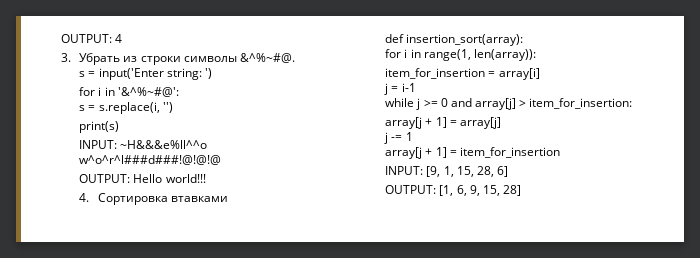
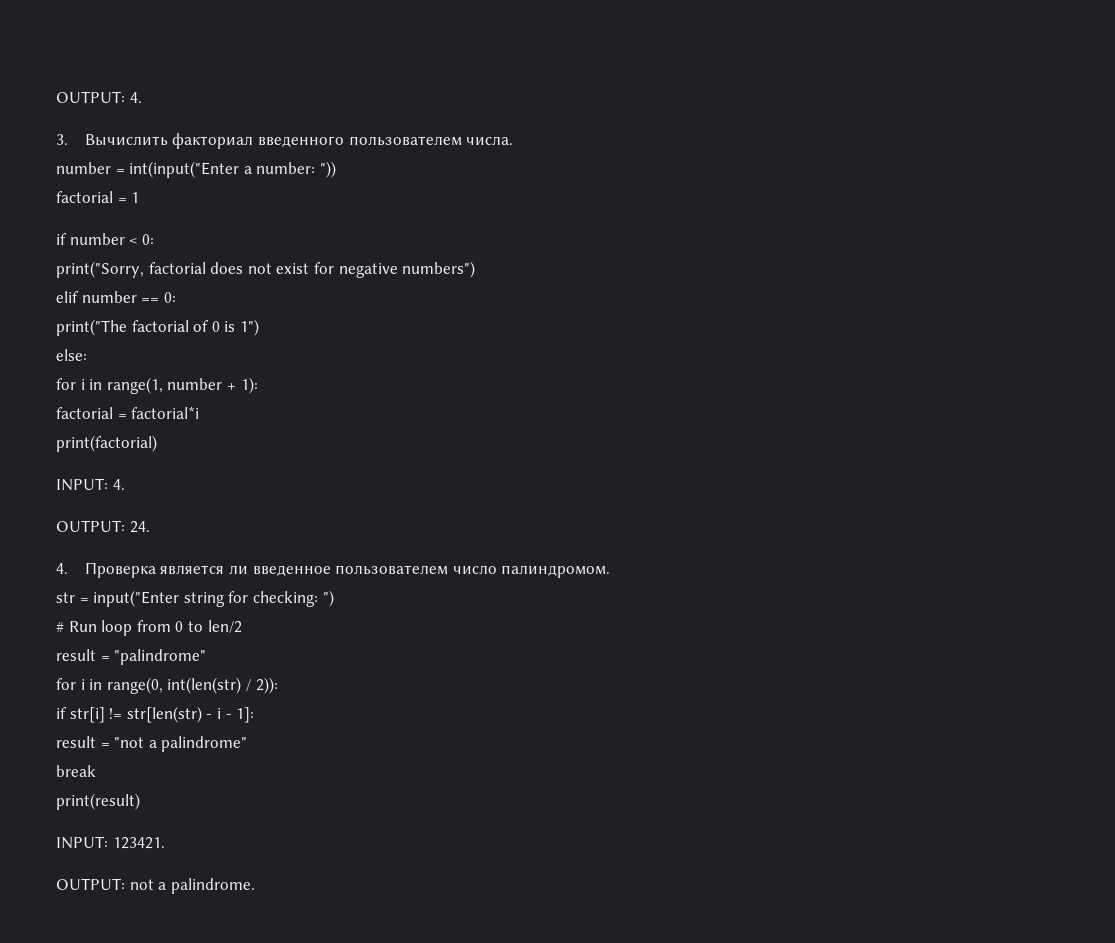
[61,34,123,43] OUTPUT: 4 -> [56,91,142,103] OUTPUT: 4.
[79,53,295,65] [79,68,212,80] [79,87,179,97] [79,102,173,114] [79,121,120,133] [79,140,208,149] [79,155,222,165] [79,174,206,183] [79,193,228,205] [385,34,524,46] [385,49,536,61] [385,68,540,80] [384,83,416,95] [385,98,633,110] [385,117,501,129] [384,132,413,144] [385,147,560,159] [385,166,508,177] [385,185,521,196] Убрать из строки символы &^%~#@. // s = input('Enter string: ') // for i in '&^%~#@': // s = s.replace(i, '') // print(s) // INPUT: ~H&&&e%ll^^o w^o^r^l###d###!@!@!@ // OUTPUT: Hello world!!! // 4. Сортировка втавками // def insertion_sort(array): // for i in range(1, len(array)): // item_for_insertion = array[i] // j = i-1 // while j >= 0 and array[j] > item_for_insertion: // array[j + 1] = array[j] // j -= 1 // array[j + 1] = item_for_insertion // INPUT: [9, 1, 15, 28, 6] // OUTPUT: [1, 6, 9, 15, 28] -> [84,133,514,149] [56,161,336,178] [56,191,140,203] [56,233,154,245] [56,261,476,278] [56,291,176,303] [56,319,259,336] [56,349,87,361] [56,377,258,394] [56,406,200,419] [56,435,157,452] [56,478,125,491] [56,520,150,533] [56,562,611,578] [56,590,334,607] [56,620,242,636] [56,649,207,665] [56,677,278,694] [56,706,255,723] [56,736,248,752] [56,765,96,777] [56,793,140,810] [56,836,165,849] [56,878,255,894] Вычислить факториал введенного пользователем числа. // number = int(input("Enter a number: ")) // factorial = 1 // if number < 0: // print("Sorry, factorial does not exist for negative numbers") // elif number == 0: // print("The factorial of 0 is 1") // else: // for i in range(1, number + 1): // factorial = factorial*i // print(factorial) // INPUT: 4. // OUTPUT: 24. // 4. Проверка является ли введенное пользователем число палиндромом. // str = input("Enter string for checking: ") // # Run loop from 0 to len/2 // result = "palindrome" // for i in range(0, int(len(str) / 2)): // if str[i] != str[len(str) - i - 1]: // result = "not a palindrome" // break // print(result) // INPUT: 123421. // OUTPUT: not a palindrome.

